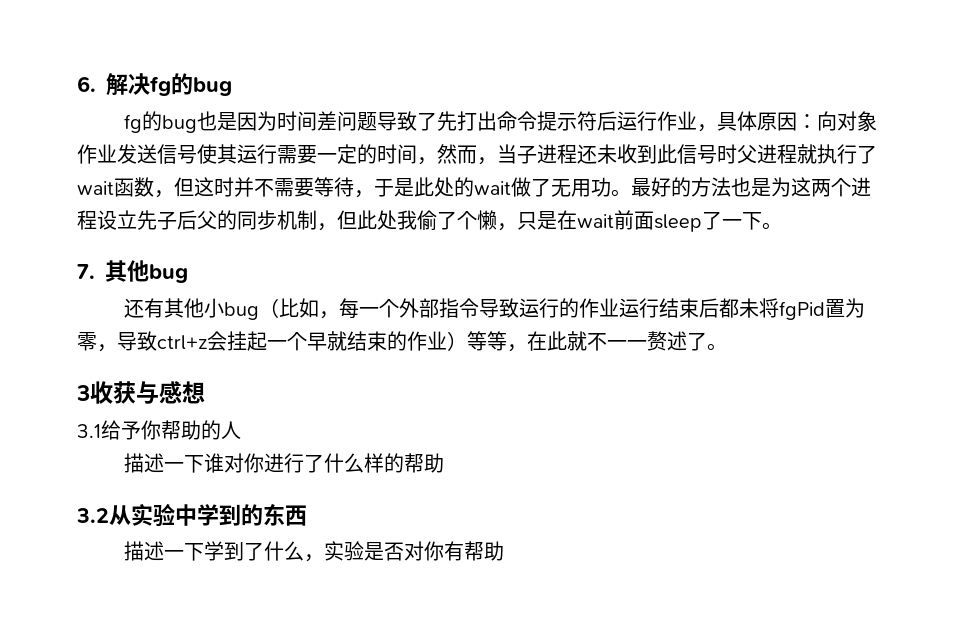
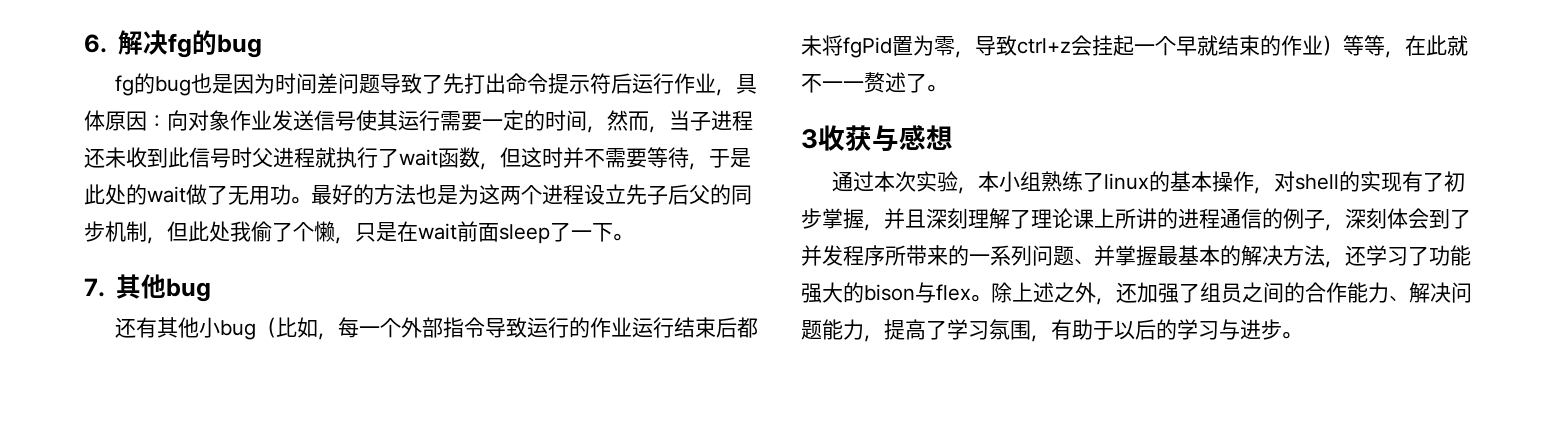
[77,420,241,440] [124,453,445,473] [76,503,307,527] [124,541,505,562] 3.1给予你帮助的人 // 描述一下谁对你进行了什么样的帮助 // 3.2从实验中学到的东西 // 描述一下学到了什么，实验是否对你有帮助 -> [831,171,1465,194] [801,208,1471,231] [801,245,1471,268] [801,282,1472,305] [801,319,1302,342] 通过本次实验，本小组熟练了linux的基本操作，对shell的实现有了初步掌握，并且深刻理解了理论课上所讲的进程通信的例子，深刻体会到了并发程序所带来的一系列问题、并掌握最基本的解决方法，还学习了功能强大的bison与flex。除上述之外，还加强了组员之间的合作能力、解决问题能力，提高了学习氛围，有助于以后的学习与进步。

